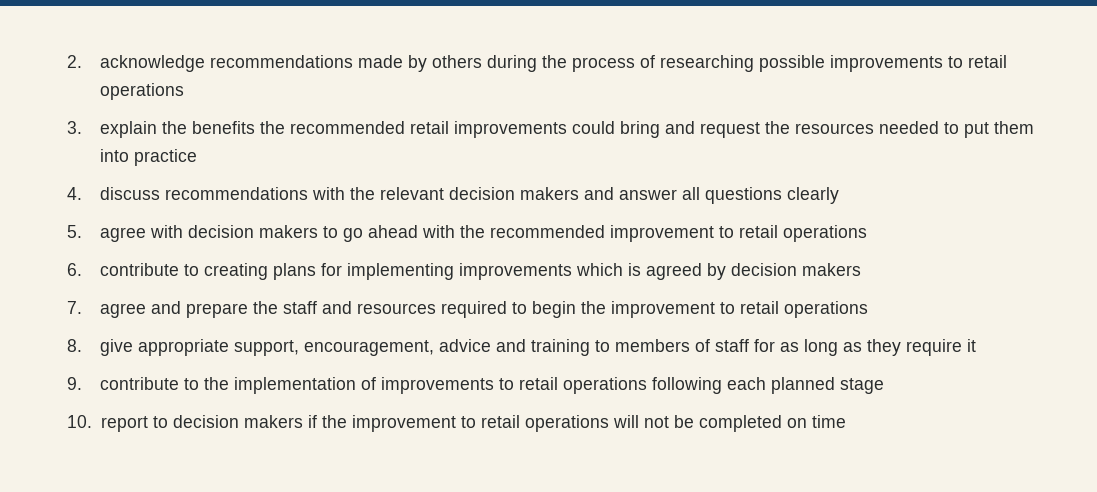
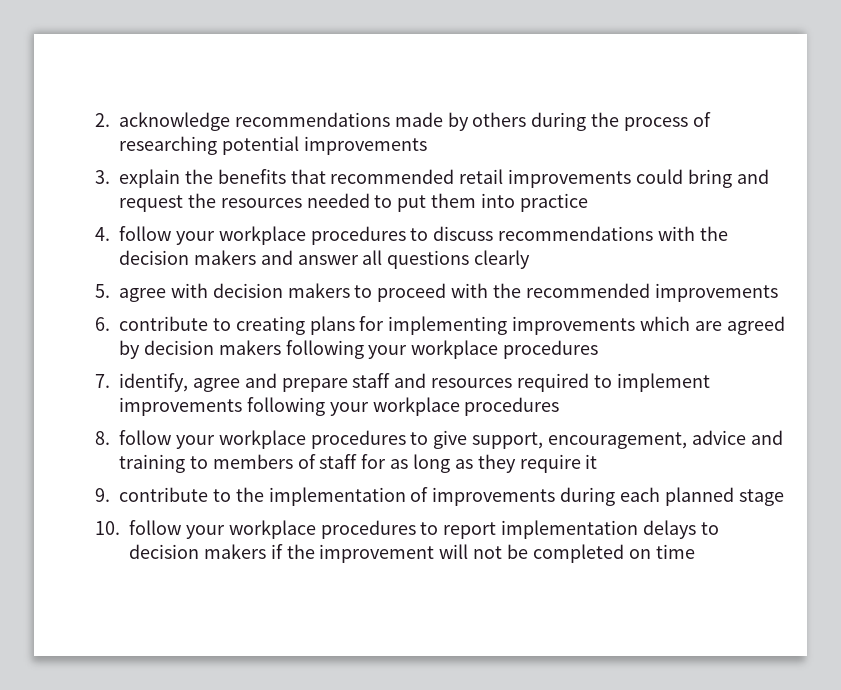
[758,55,1007,72] [99,83,184,100] possible improvements to retail operations -> [221,136,427,155] potential improvements
[259,121,285,134] the -> [290,169,326,184] that
(82, 193) none -> [119,226,429,245] follow your workplace procedures to
[379,187,444,200] relevant -> (728, 233) none
[342,225,418,242] go ahead -> [377,283,447,302] proceed
[609,225,867,242] improvement to retail operations -> [654,283,778,302] improvements
[627,263,641,276] is -> [694,321,722,331] are
(861, 269) none -> [285,340,599,359] following your workplace procedures
(82, 307) none -> [119,373,188,392] identify,
[252,301,278,314] the -> (348, 385) none
[531,301,868,318] [67,339,229,356] begin the improvement to retail operations // 8. give appropriate -> [616,373,710,392] [119,397,560,416] [95,430,468,449] implement improvements following your workplace procedures // 8. follow your workplace procedures to give
[498,377,722,394] to retail operations following -> [560,487,616,506] during
[100,416,148,432] report -> [129,520,697,539] follow your workplace procedures to report implementation delays
[460,415,609,432] to retail operations -> (435, 553) none

